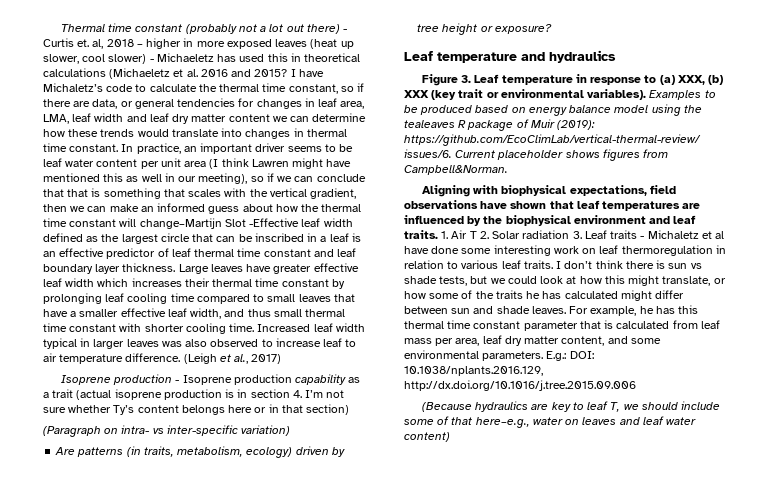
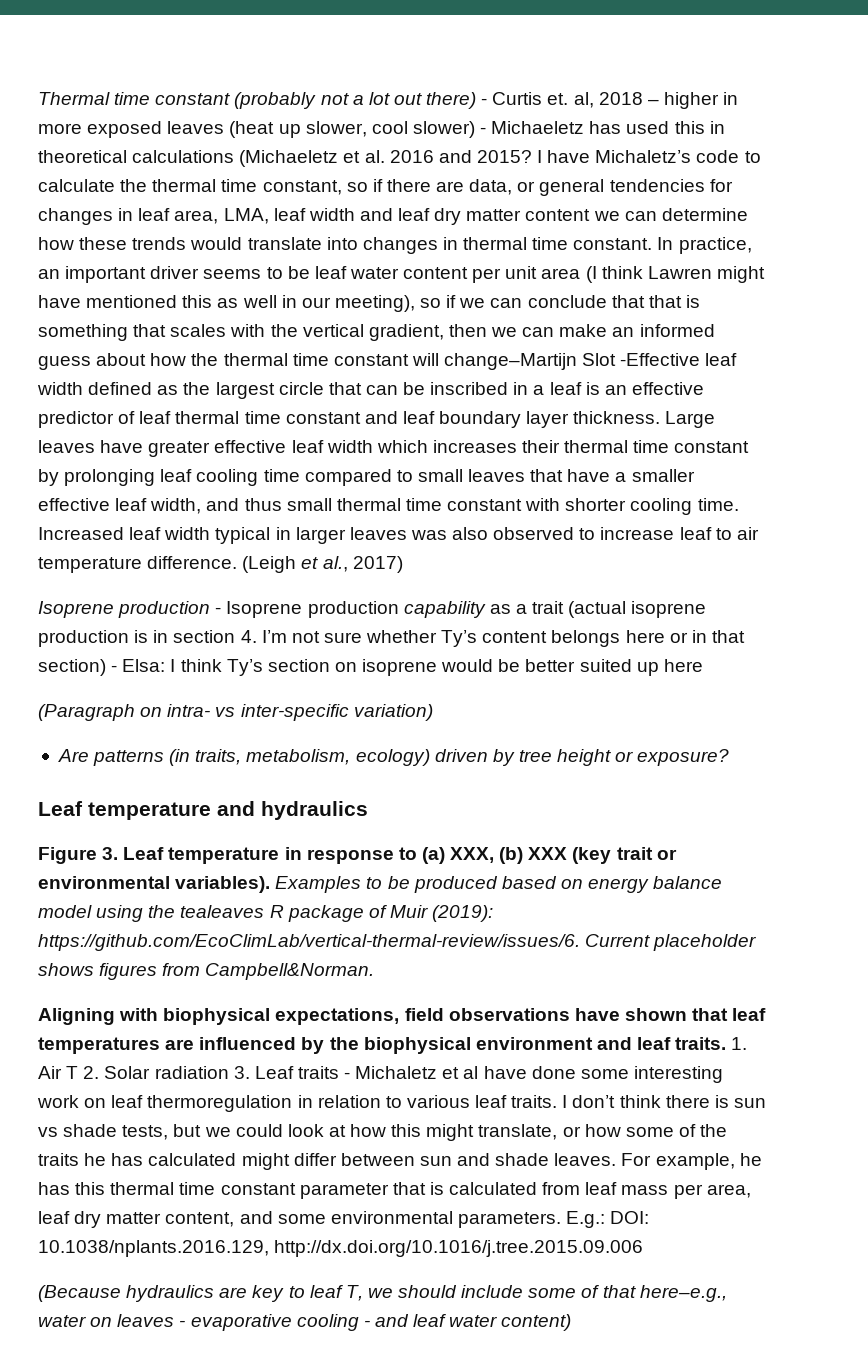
(350, 409) none -> [111,659,703,676] - Elsa: I think Ty’s section on isoprene would be better suited up here
(617, 421) none -> [179,1314,370,1331] - evaporative cooling -

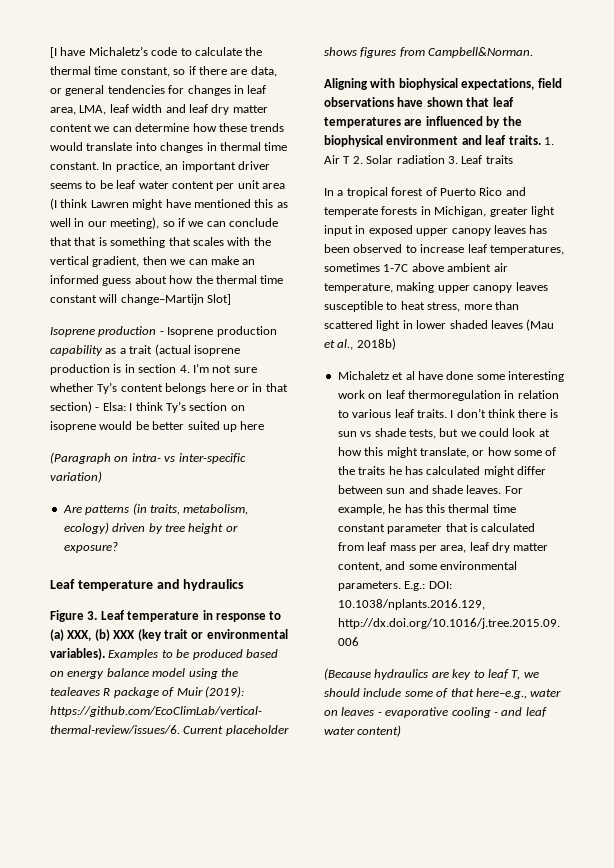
[38,92,739,109] [38,121,725,138] [38,150,543,167] Thermal time constant (probably not a lot out there) - Curtis et. al, 2018 – higher in more exposed leaves (heat up slower, cool slower) - Michaeletz has used this in theoretical calculations (Michaeletz et al. 2016 and 2015? I -> [50,47,57,58] [I
[582,353,738,366] [37,382,704,399] [38,411,716,428] [38,440,750,457] [38,469,695,486] [38,498,739,515] [38,527,759,544] [38,556,403,573] Slot -Effective leaf width defined as the largest circle that can be inscribed in a leaf is an effective predictor of leaf thermal time constant and leaf boundary layer thickness. Large leaves have greater effective leaf width which increases their thermal time constant by prolonging leaf cooling time compared to small leaves that have a smaller effective leaf width, and thus small thermal time constant with shorter cooling time. Increased leaf width typical in larger leaves was also observed to increase leaf to air temperature difference. (Leigh et al., 2017) -> [207,294,232,305] Slot]
[344,1072,351,1079] - -> [324,187,526,198] [324,206,555,217] [324,225,548,236] [324,244,564,255] [324,263,508,272] [324,282,548,293] [324,301,519,312] [324,319,555,331] [324,338,396,350] // In a tropical forest of Puerto Rico and temperate forests in Michigan, greater light input in exposed upper canopy leaves has been observed to increase leaf temperatures, sometimes 1-7C above ambient air temperature, making upper canopy leaves susceptible to heat stress, more than scattered light in lower shaded leaves (Mau et al., 2018b) //

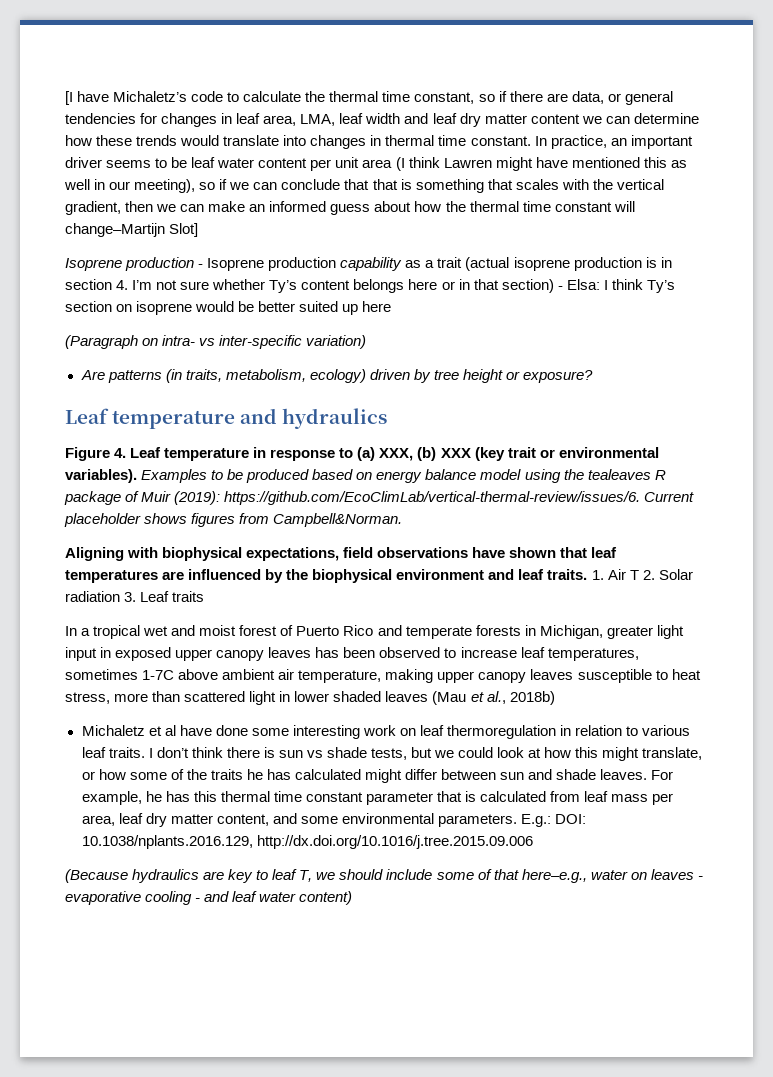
[87,611,98,620] 3. -> [114,448,127,458] 4.
(388, 192) none -> [143,625,237,636] wet and moist

